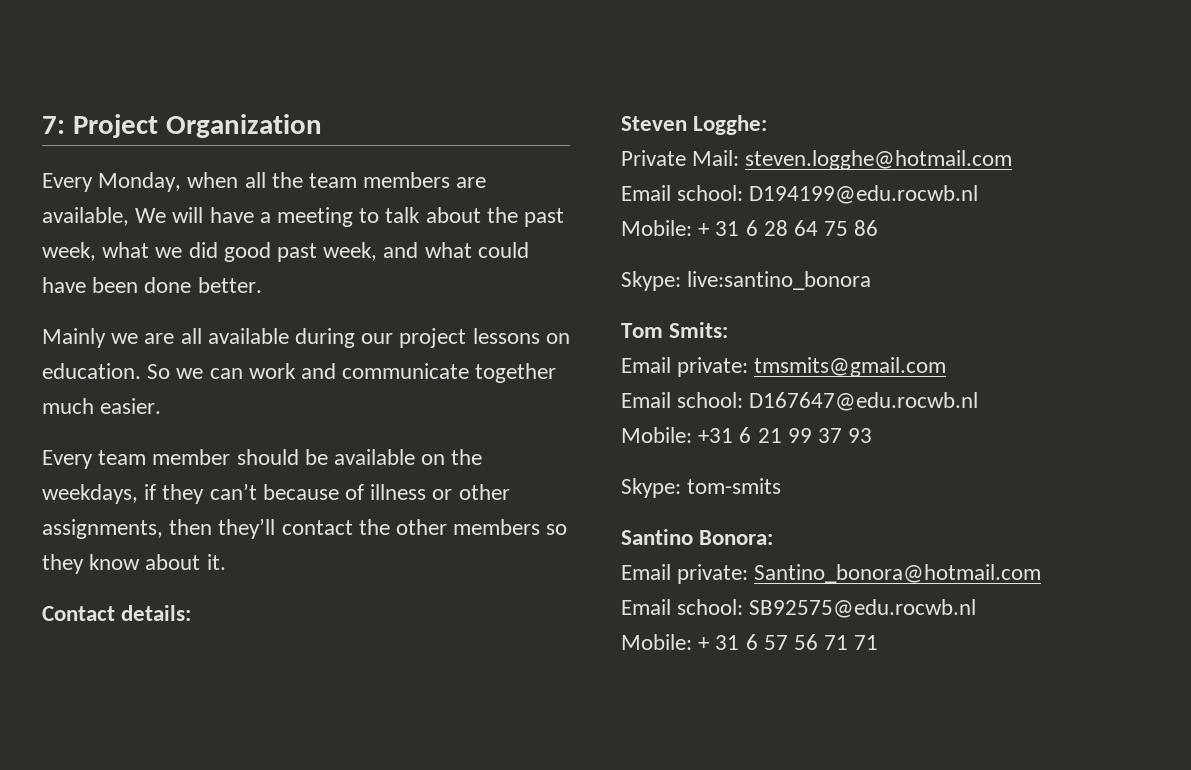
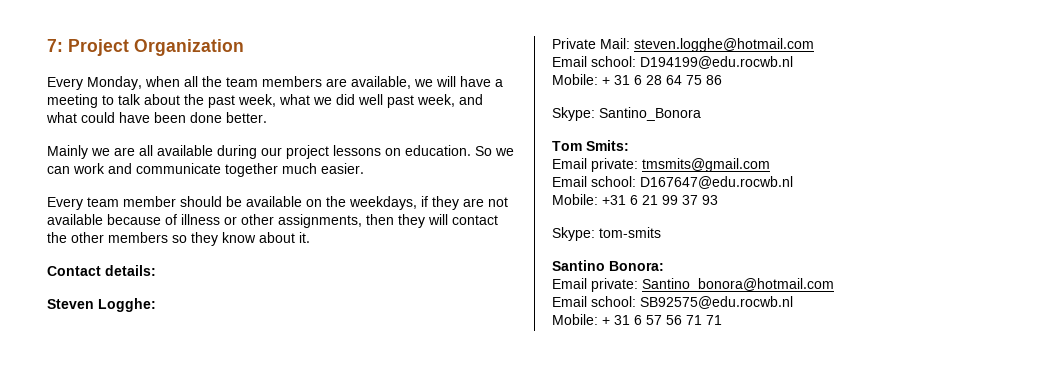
[135,208,167,223] We -> [414,79,433,87] we
[223,242,271,262] good -> [358,94,383,105] well
[209,483,257,500] can’t -> [463,197,508,207] [47,214,103,225] are not available
[218,518,276,539] they’ll -> [398,214,448,228] they will
[687,271,872,290] live:santino_bonora -> [599,107,701,121] Santino_Bonora

